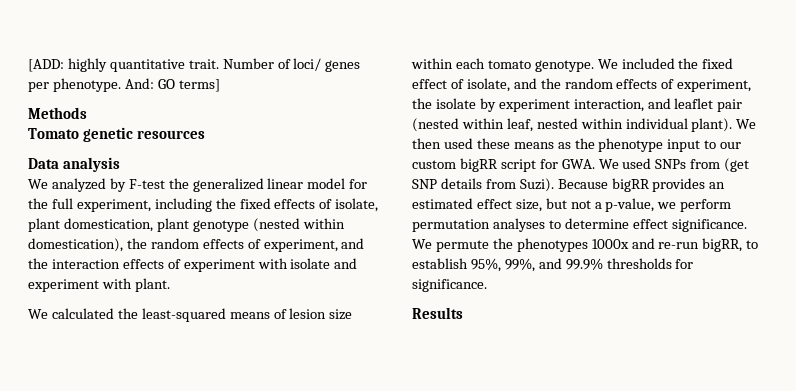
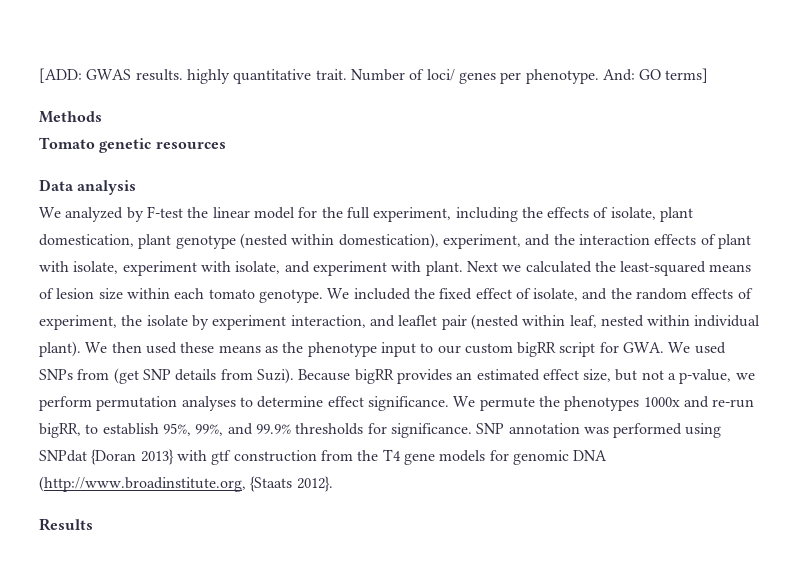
(64, 65) none -> [86,69,183,81] GWAS results.
[192,178,264,192] generalized -> (209, 212) none
[239,198,271,209] fixed -> (543, 212) none
[126,238,261,249] the random effects of -> (439, 241) none
[183,258,331,272] experiment with isolate -> [717,234,751,249] [39,261,281,276] plant with isolate, experiment with isolate,
[28,309,48,319] // We -> [466,261,522,272] Next we
(487, 285) none -> [476,423,722,438] [39,449,608,465] [39,476,333,492] SNP annotation was performed using SNPdat {Doran 2013} with gtf construction from the T4 gene models for genomic DNA (http://www.broadinstitute.org, {Staats 2012}.

